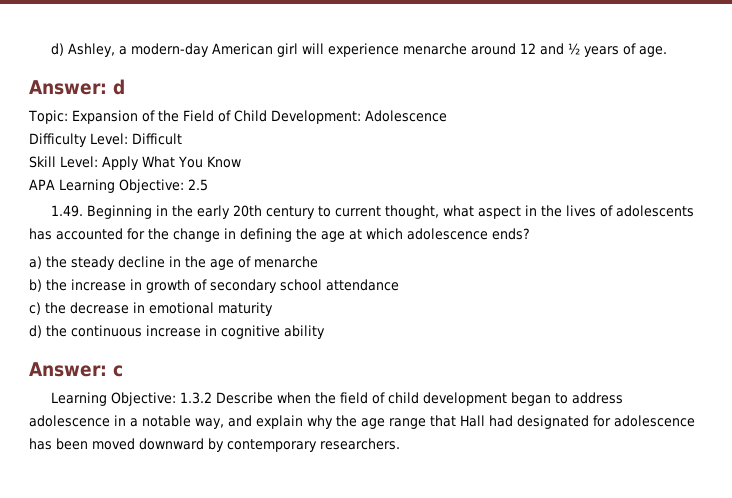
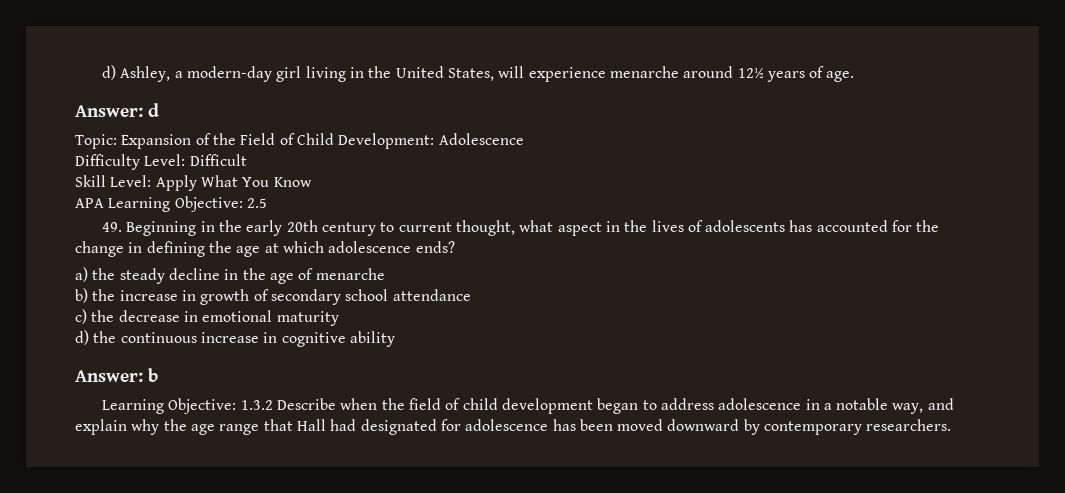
[212,43,299,57] American girl -> [276,66,494,82] girl living in the United States,
[520,43,581,55] 12 and ½ -> [737,68,764,78] 12½
[51,205,84,217] 1.49. -> [102,222,123,232] 49.
[113,365,123,377] c -> [148,368,158,382] b

